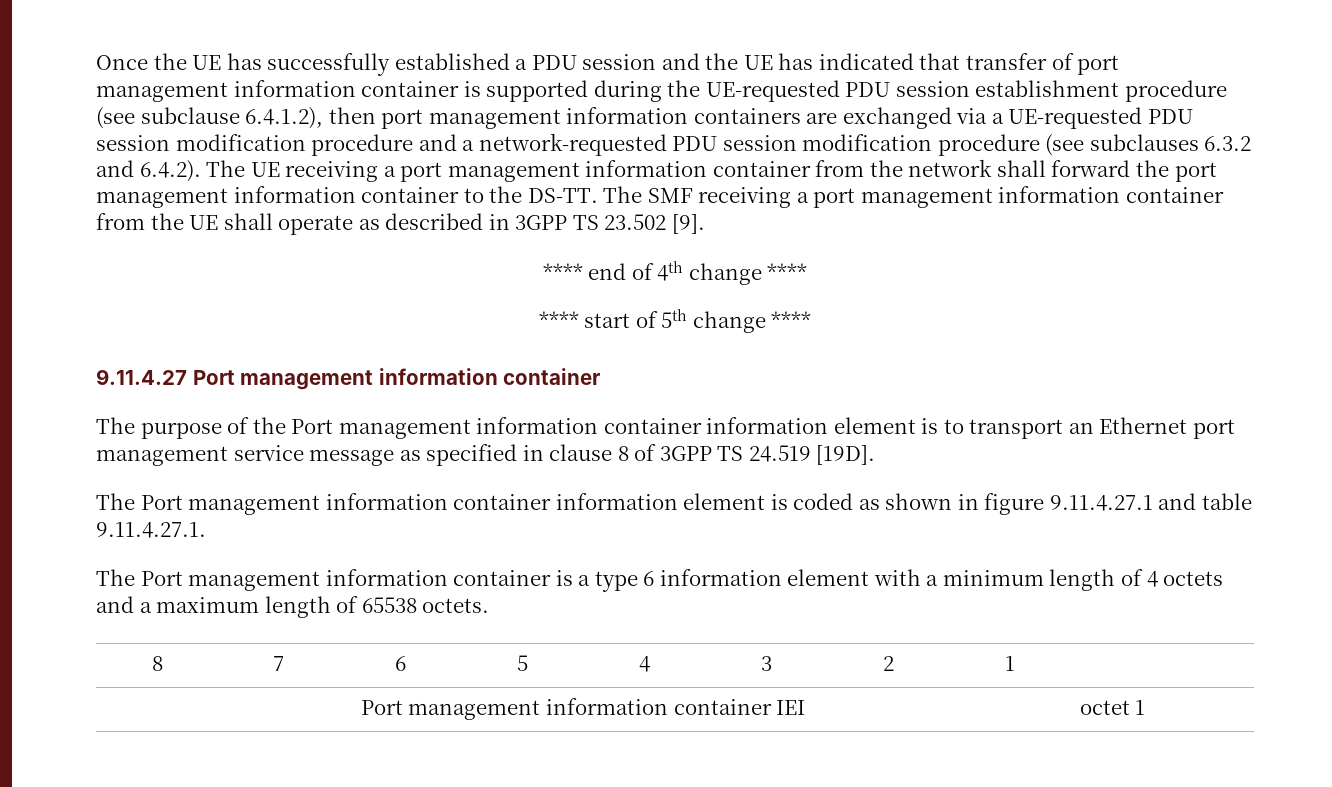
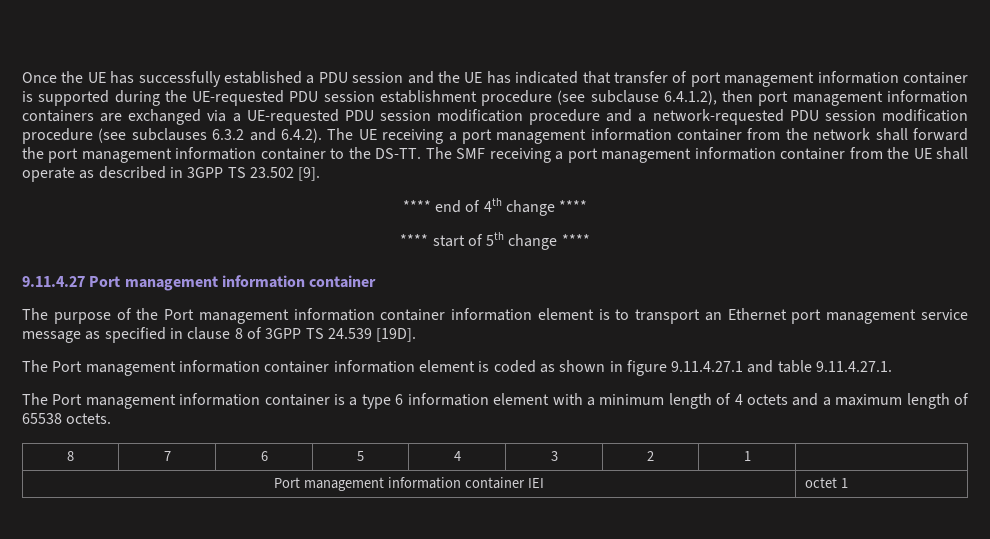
[748,445,811,462] 24.519 -> [327,328,372,339] 24.539

